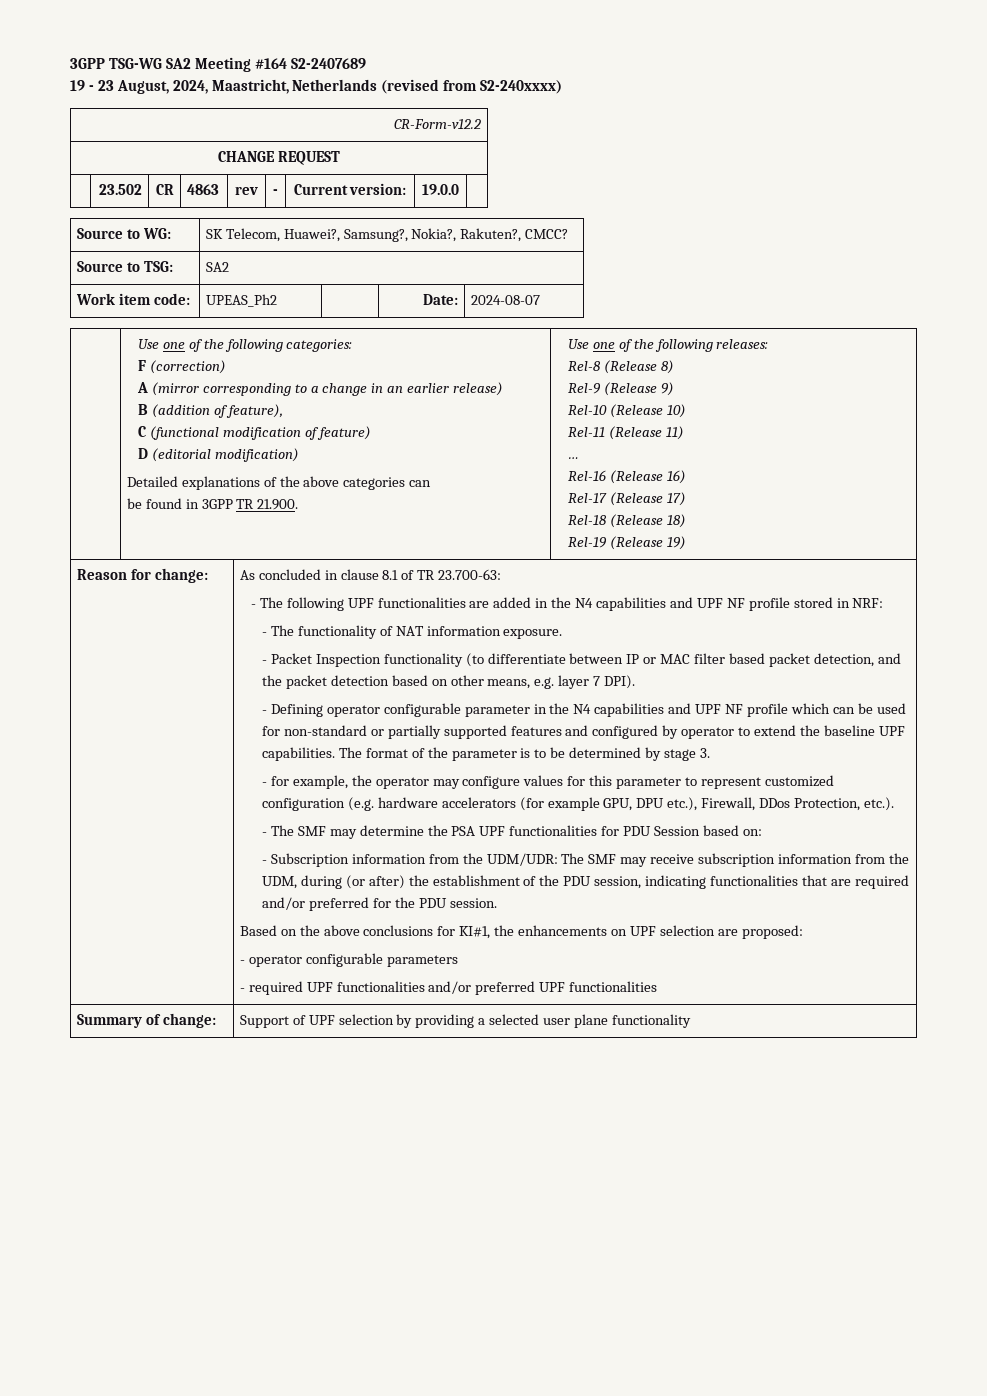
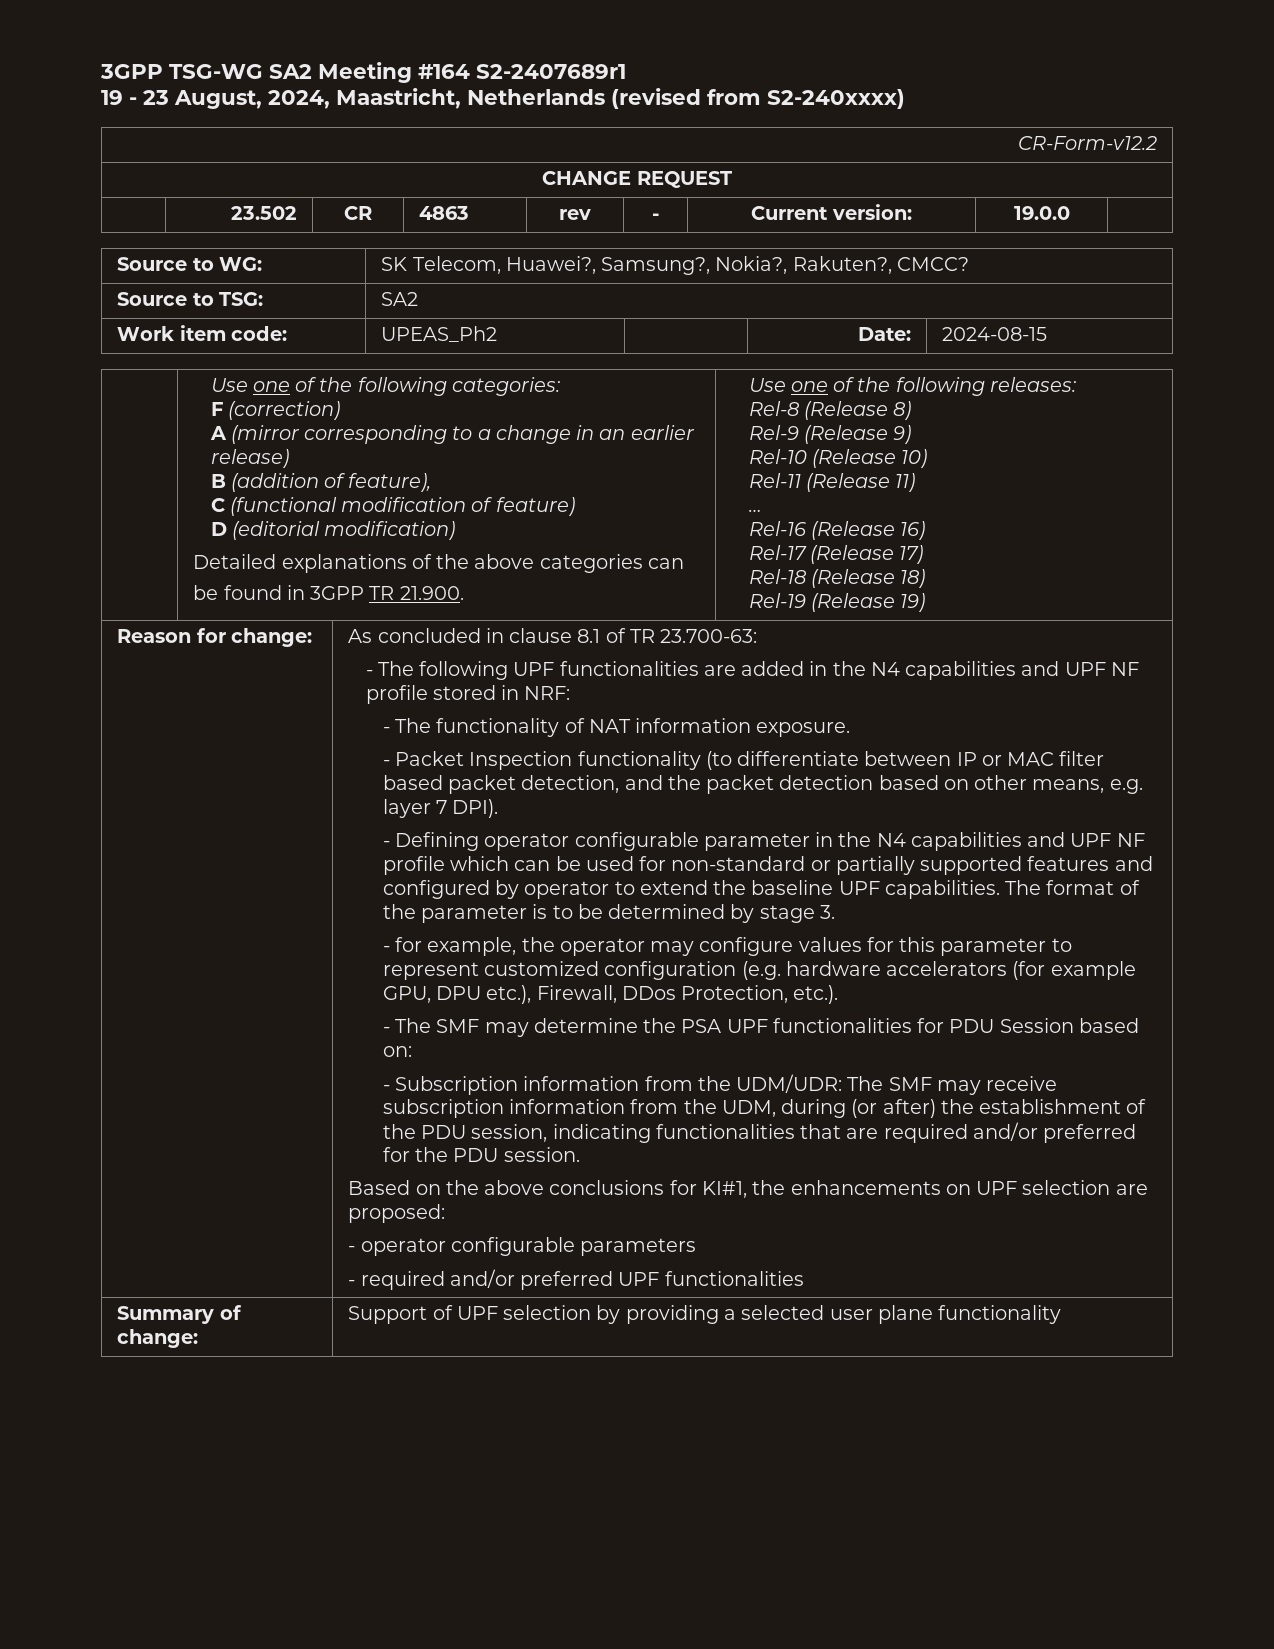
[290,58,366,69] S2-2407689 -> [476,64,626,79] S2-2407689r1
[470,295,540,305] 2024-08-07 -> [942,327,1048,341] 2024-08-15
[306,981,425,992] UPF functionalities -> (445, 1280) none

